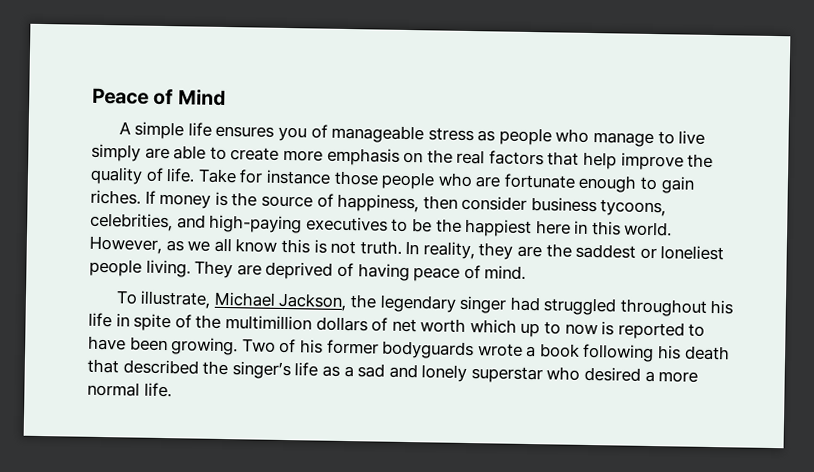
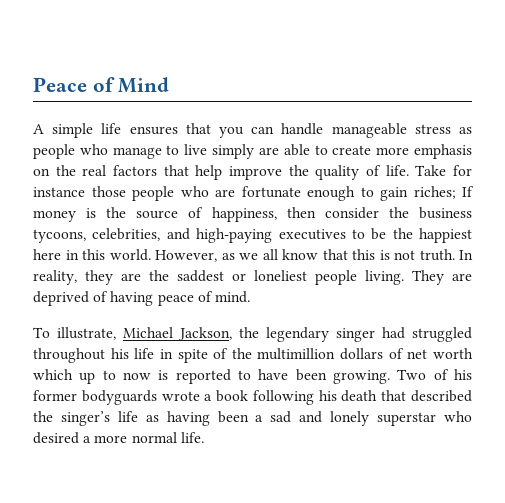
[277,124,328,142] you of -> [185,123,324,138] that you can handle
[90,189,141,205] riches. -> [413,186,456,199] riches;
(528, 203) none -> [388,207,409,218] the
(278, 245) none -> [322,249,348,260] that
(340, 371) none -> [166,411,249,426] having been

